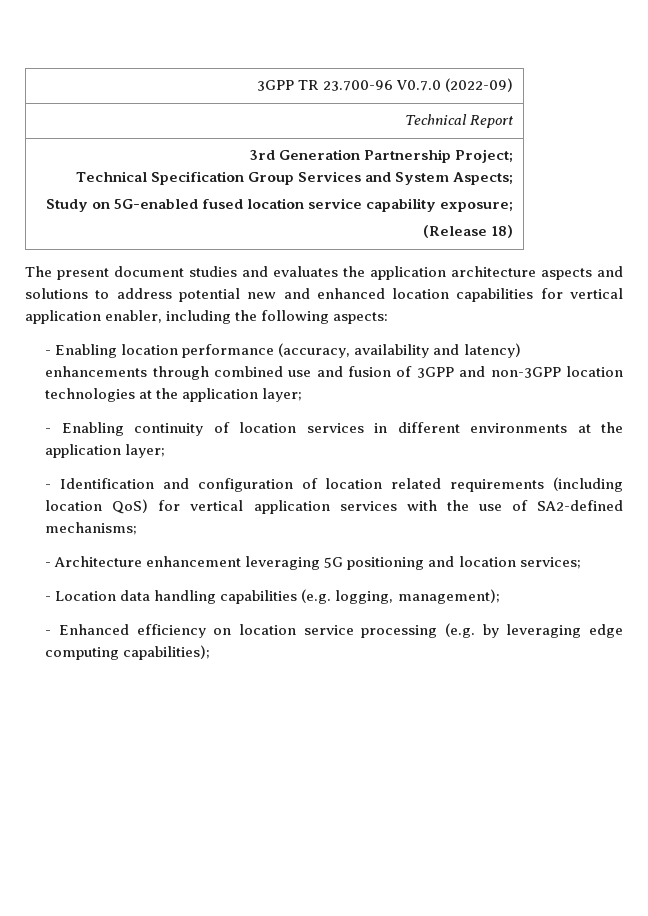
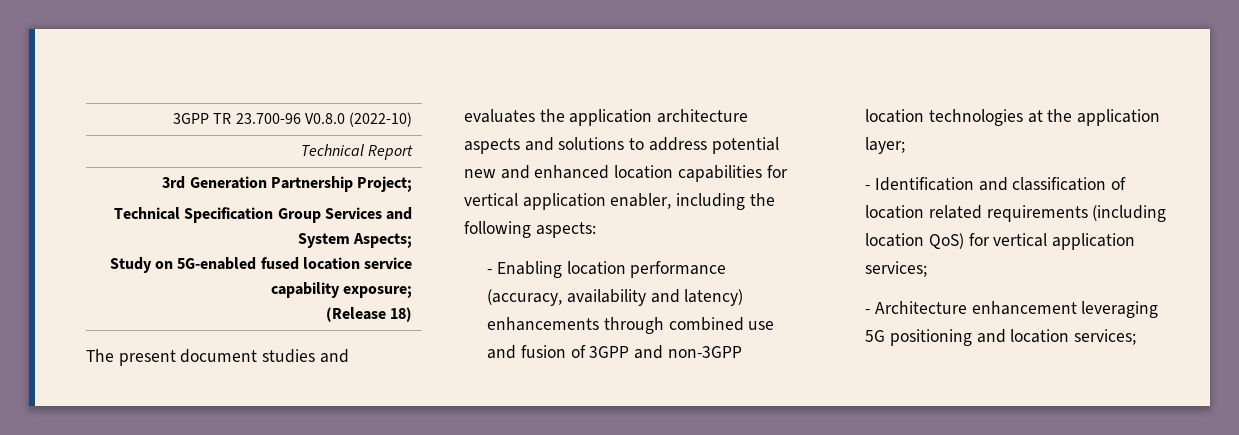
[396,78,514,92] V0.7.0 (2022-09) -> [305,112,413,127] V0.8.0 (2022-10)
[45,422,623,436] [45,444,166,458] // - Enabling continuity of location services in different environments at the application layer; -> (906, 145) none
[197,478,293,492] configuration -> [1012,177,1107,191] classification
[339,500,624,511] [45,522,138,535] services with the use of SA2-defined mechanisms; -> [865,261,928,277] services;
[45,589,500,604] [45,623,623,638] [45,645,211,660] // - Location data handling capabilities (e.g. logging, management); // - Enhanced efficiency on location service processing (e.g. by leveraging edge computing capabilities); -> (1137, 337) none

